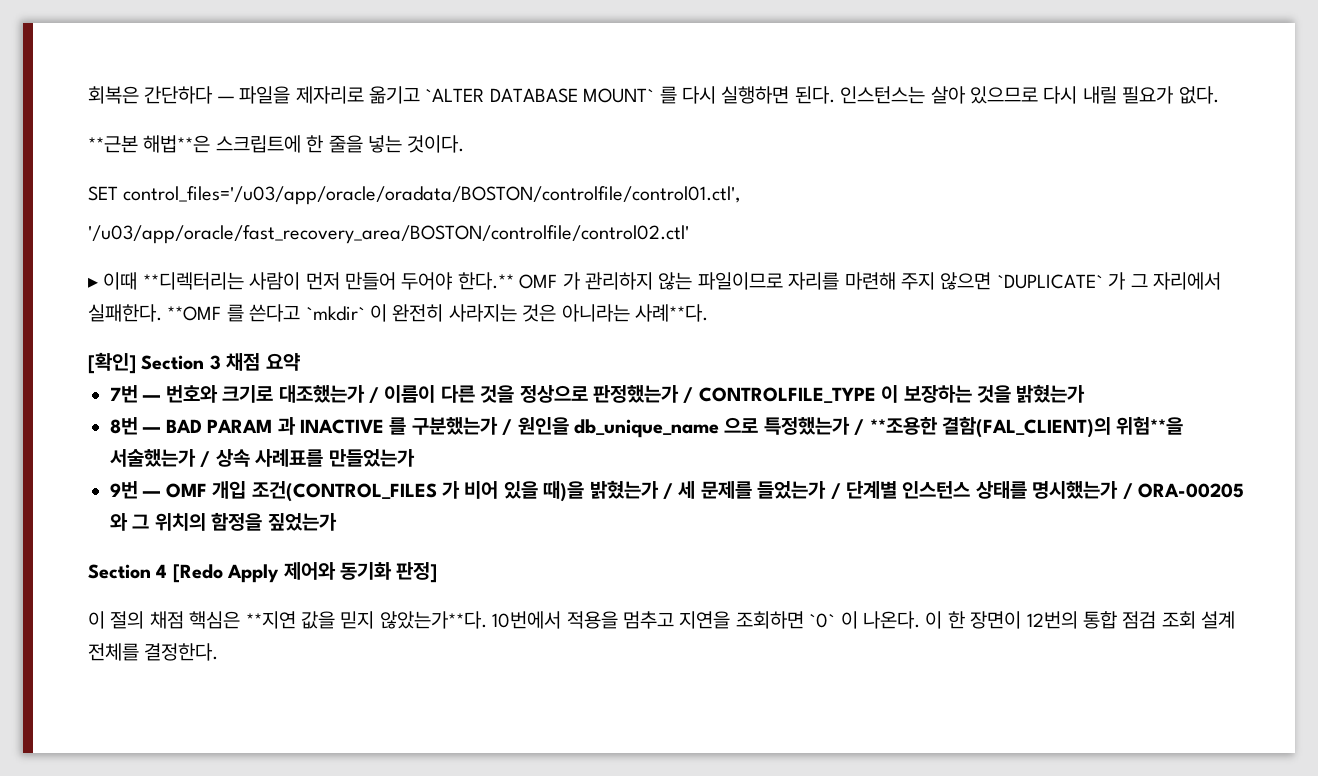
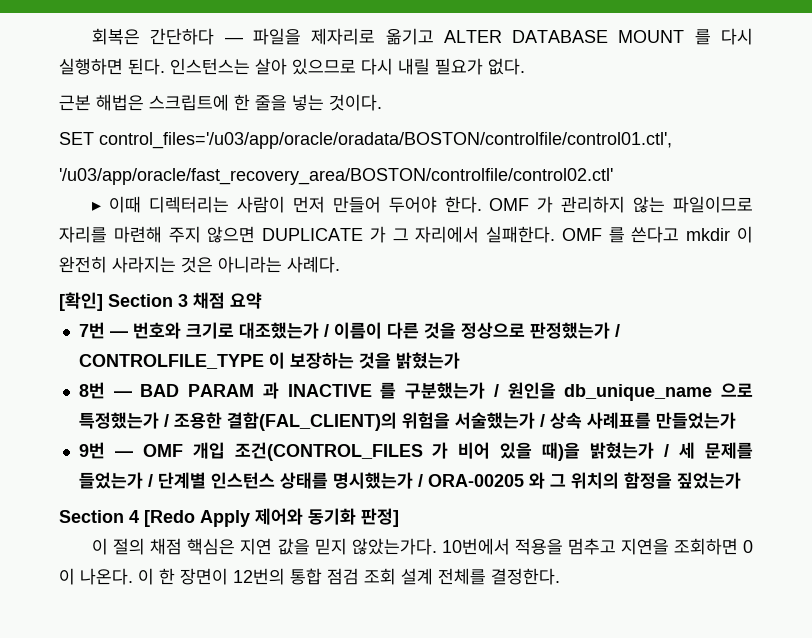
[425,88,655,103] `ALTER DATABASE MOUNT` -> [443,30,685,43] ALTER DATABASE MOUNT
[88,135,211,153] **근본 해법**은 -> [59,94,144,111] 근본 해법은
[142,272,244,290] **디렉터리는 -> [148,196,229,213] 디렉터리는
[457,272,514,290] 한다.** -> [444,196,482,213] 한다.
[996,274,1103,289] `DUPLICATE` -> [262,228,364,241] DUPLICATE
[167,306,222,321] **OMF -> [561,228,602,241] OMF
[305,306,365,321] `mkdir` -> [686,228,731,241] mkdir
[634,304,708,322] 사례**다. -> [287,256,340,273] 사례다.
[869,416,1184,438] **조용한 결함(FAL_CLIENT)의 위험**을 -> [173,412,450,431] 조용한 결함(FAL_CLIENT)의 위험을
[245,611,296,629] **지연 -> [240,538,273,555] 지연
[379,611,487,629] 않았는가**다. -> [351,538,437,555] 않았는가다.
[809,613,836,628] `0` -> [743,540,754,553] 0

